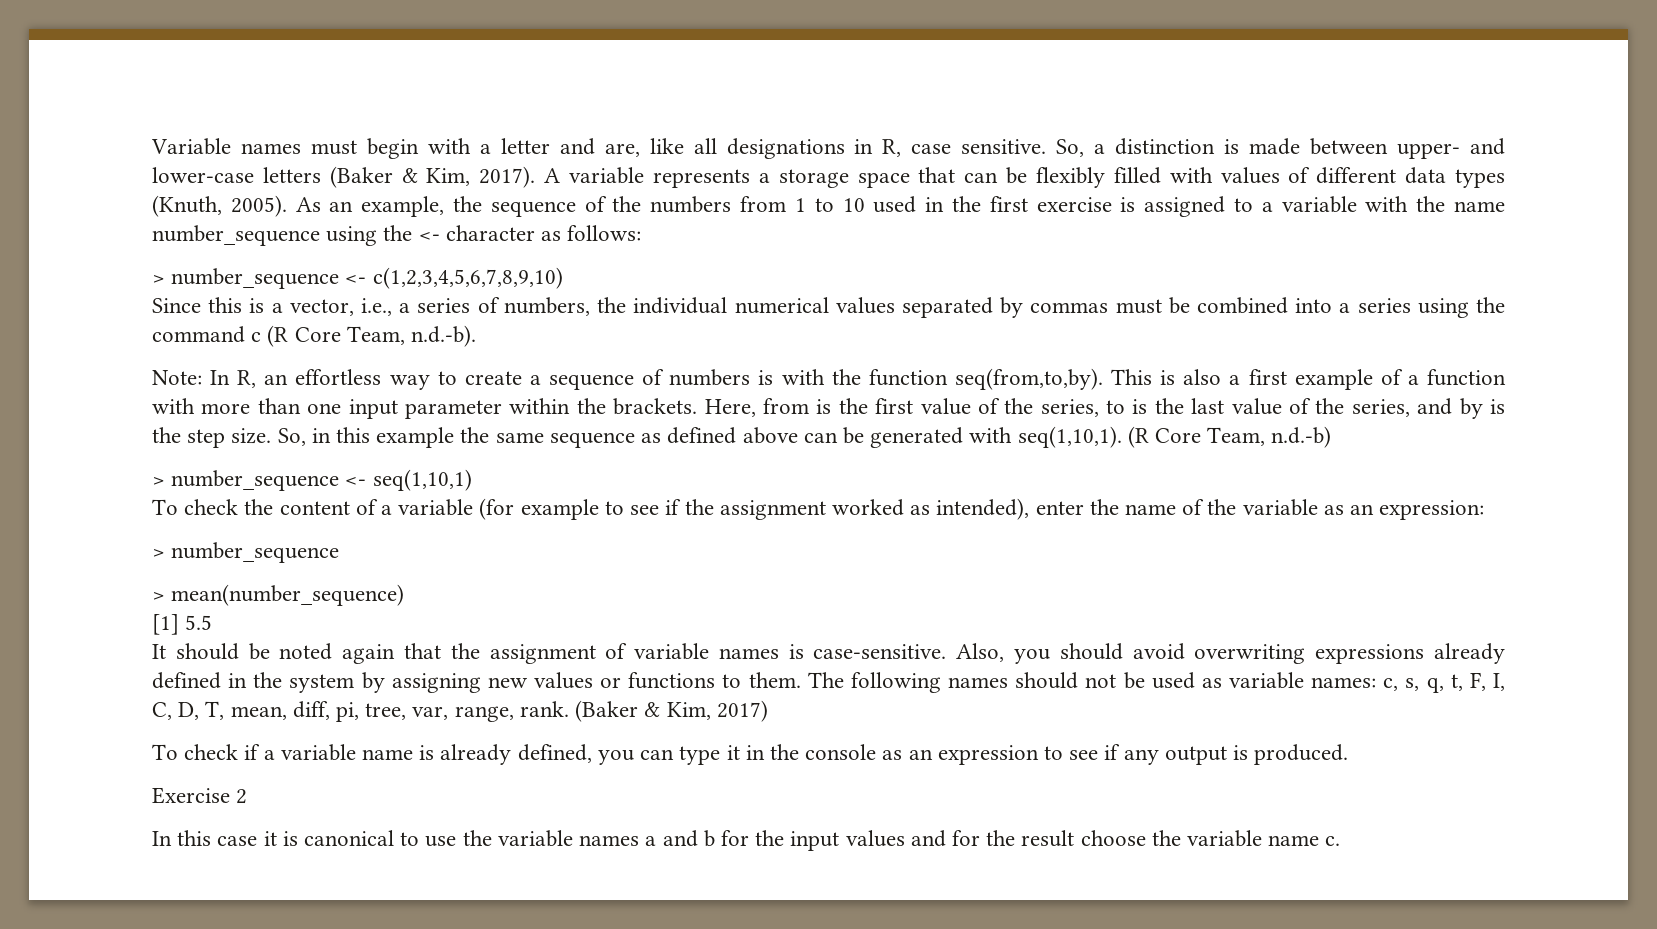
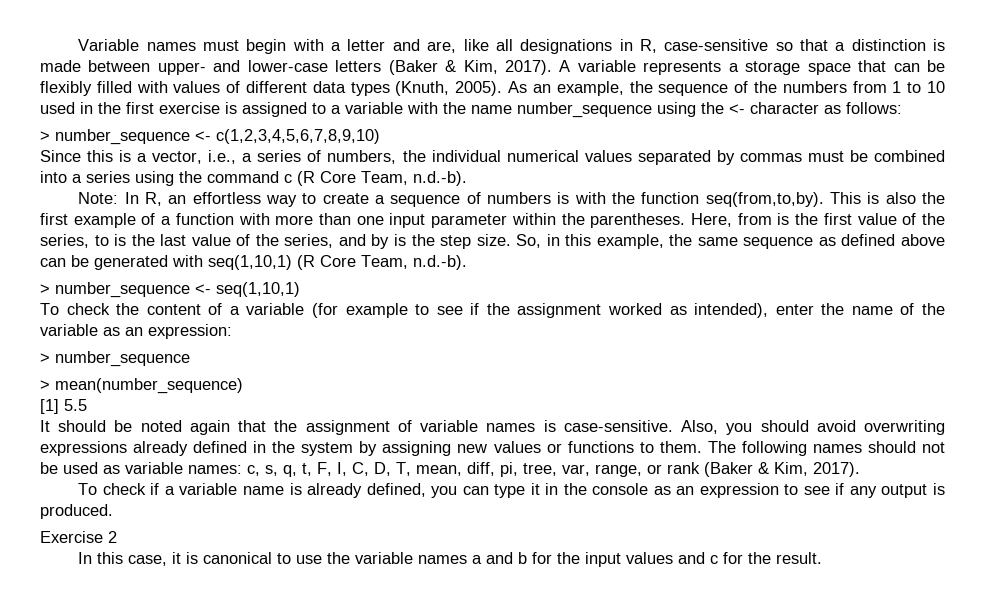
[911,139,1085,157] case sensitive. So, -> [664,39,828,51] case-sensitive so that
[1229,375,1241,385] a -> [922,192,946,204] the
[613,398,698,415] brackets. -> [590,213,686,228] parentheses.
[376,427,455,448] example -> [596,234,664,249] example,
[1017,426,1332,448] seq(1,10,1). (R Core Team, n.d.-b) -> [208,255,467,270] seq(1,10,1) (R Core Team, n.d.-b).
[519,700,768,722] rank. (Baker & Kim, 2017) -> [647,462,860,477] or rank (Baker & Kim, 2017).
[217,836,258,846] case -> [128,555,168,566] case,
[951,830,1341,847] for the result choose the variable name c. -> [710,552,823,564] c for the result.

